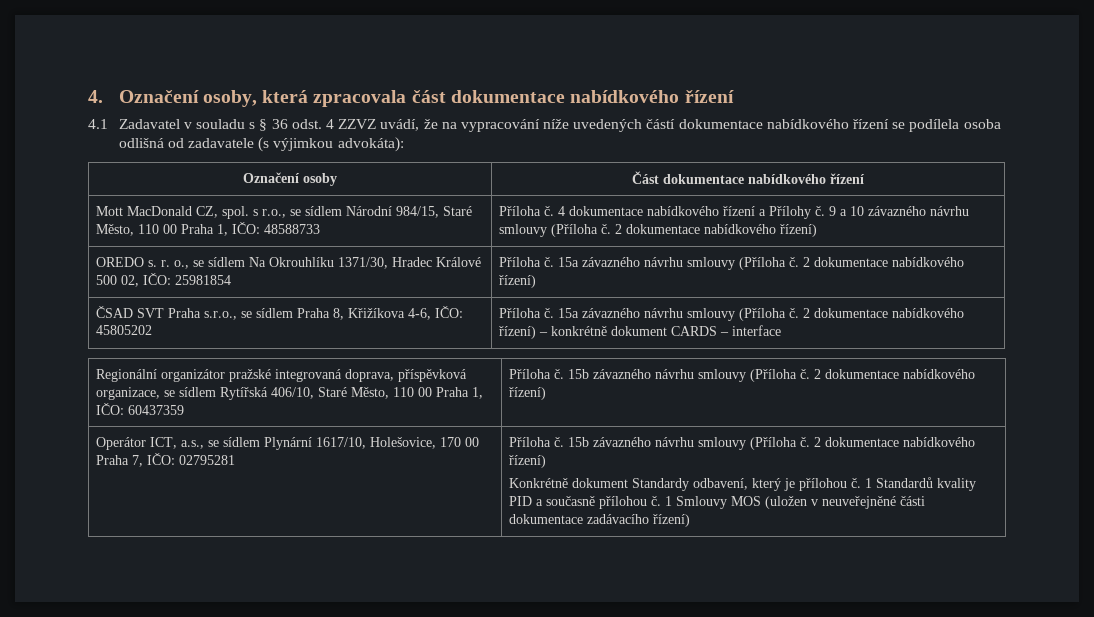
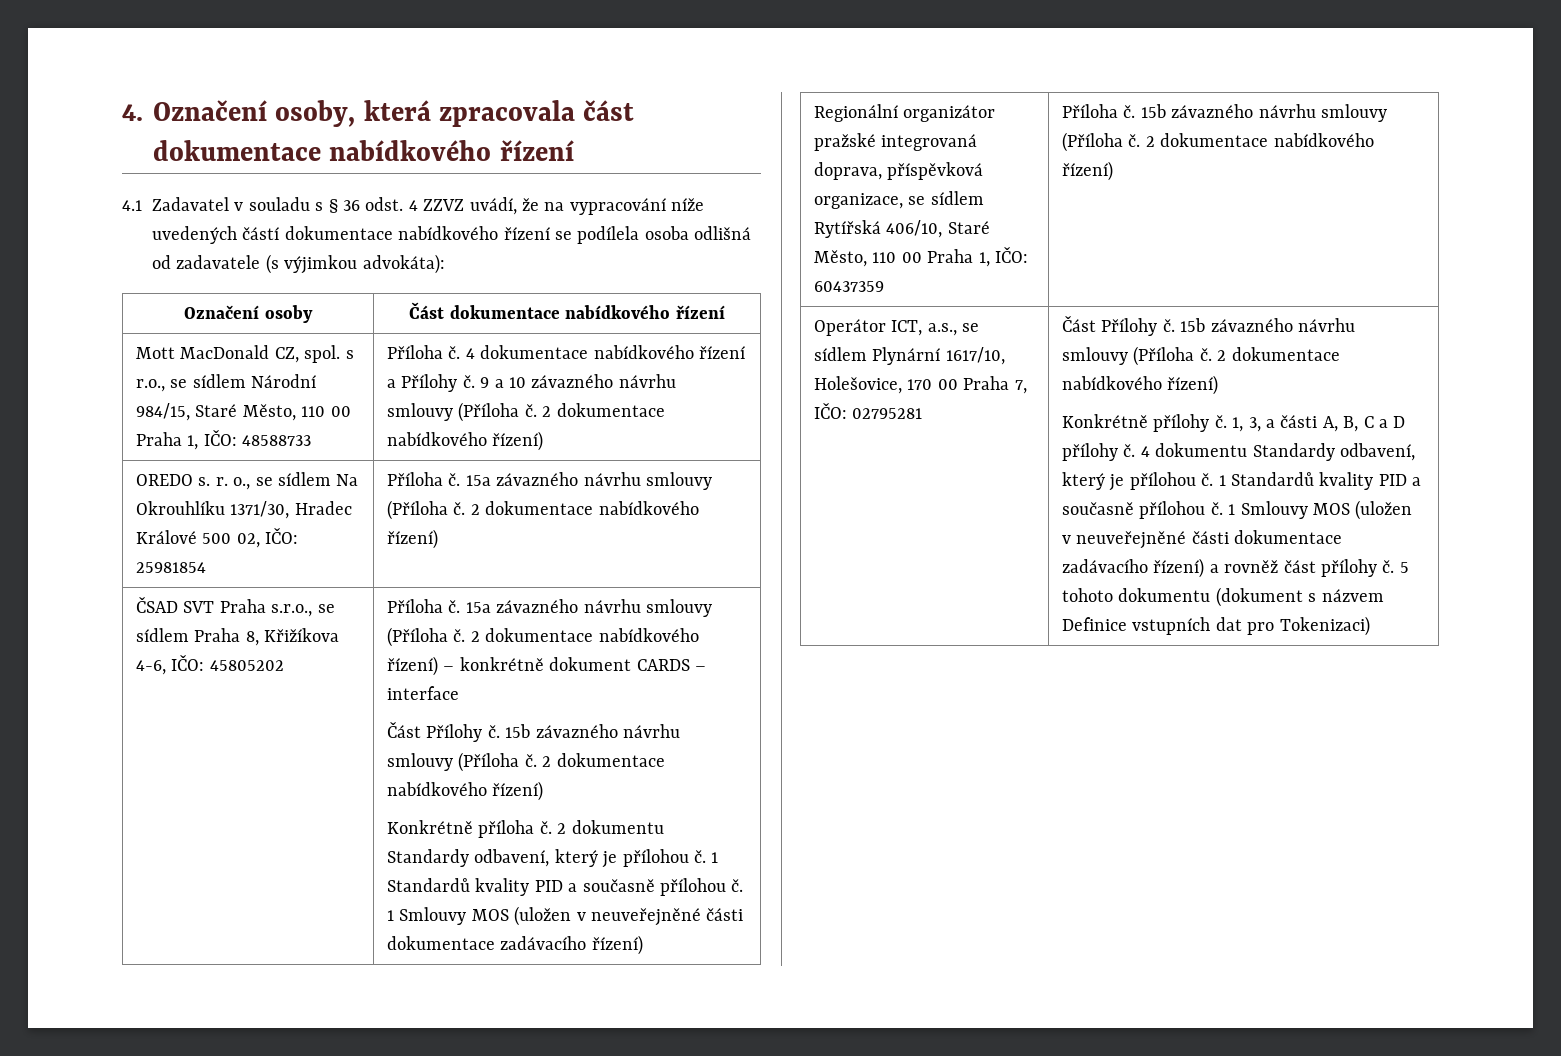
(782, 330) none -> [387,722,681,742] [387,752,665,772] [387,781,544,801] [387,820,664,838] [387,849,719,868] [387,878,744,896] [387,906,744,926] [387,935,643,955] // Část Přílohy č. 15b závazného návrhu smlouvy (Příloha č. 2 dokumentace nabídkového řízení) // Konkrétně příloha č. 2 dokumentu Standardy odbavení, který je přílohou č. 1 Standardů kvality PID a současně přílohou č. 1 Smlouvy MOS (uložen v neuveřejněné části dokumentace zadávacího řízení)
[509,437,552,447] Příloha -> [1062,316,1158,336] Část Přílohy
[572,478,629,488] dokument -> [1153,414,1406,432] [1062,443,1248,461] přílohy č. 1, 3, a části A, B, C a D přílohy č. 4 dokumentu
(691, 520) none -> [1209,559,1409,577] [1062,587,1384,607] [1062,616,1370,636] a rovněž část přílohy č. 5 tohoto dokumentu (dokument s názvem Definice vstupních dat pro Tokenizaci)

